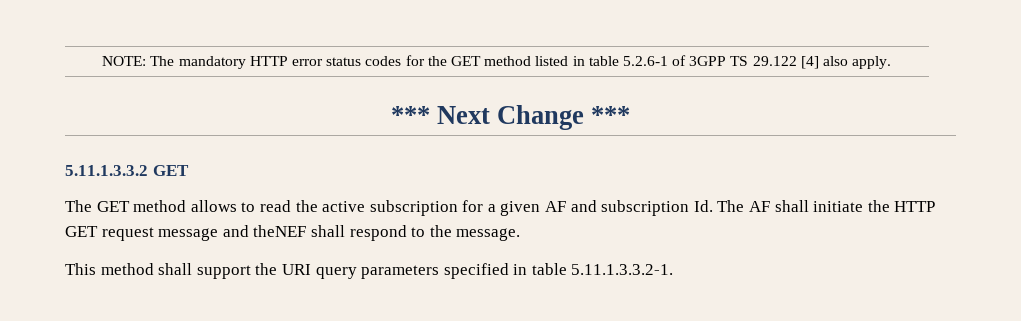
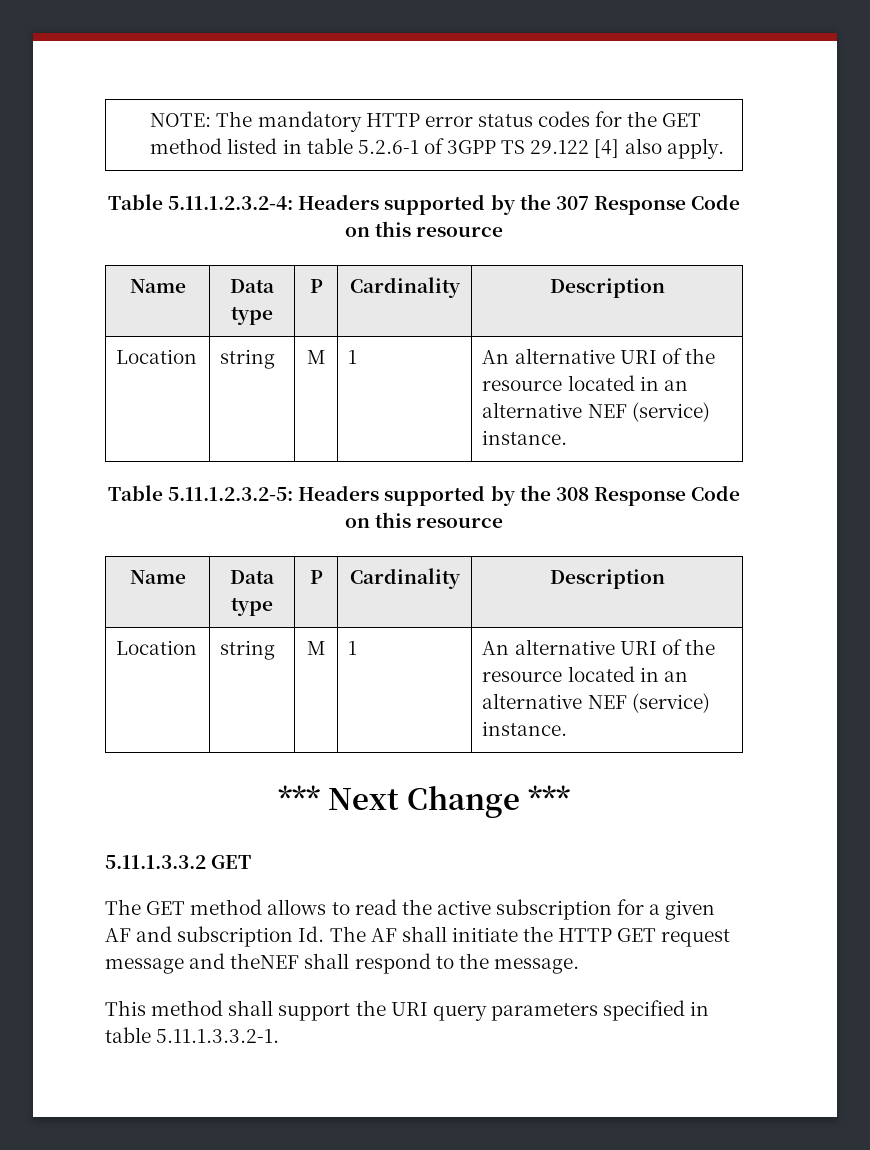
(892, 62) none -> [107,194,741,215] [344,221,504,237] [129,279,186,293] [230,279,275,293] [231,306,273,325] [309,279,323,293] [349,277,461,298] [549,278,665,298] [116,349,198,364] [220,349,276,369] [306,350,326,364] [348,350,358,364] [482,348,715,364] [482,375,688,391] [482,402,710,422] [482,430,568,445] [107,485,741,506] [344,512,504,528] [129,570,186,584] [230,570,275,584] [231,597,273,616] [309,570,323,584] [349,568,461,589] [549,569,665,589] [116,640,198,655] [220,640,276,660] [306,641,326,655] [348,641,358,655] [482,639,715,655] [482,666,688,682] [482,693,710,713] [482,721,568,736] // Table 5.11.1.2.3.2-4: Headers supported by the 307 Response Code on this resource // Name | Data type | P | Cardinality | Description // Location | string | M | 1 | An alternative URI of the resource located in an alternative NEF (service) instance. // Table 5.11.1.2.3.2-5: Headers supported by the 308 Response Code on this resource // Name | Data type | P | Cardinality | Description // Location | string | M | 1 | An alternative URI of the resource located in an alternative NEF (service) instance.

